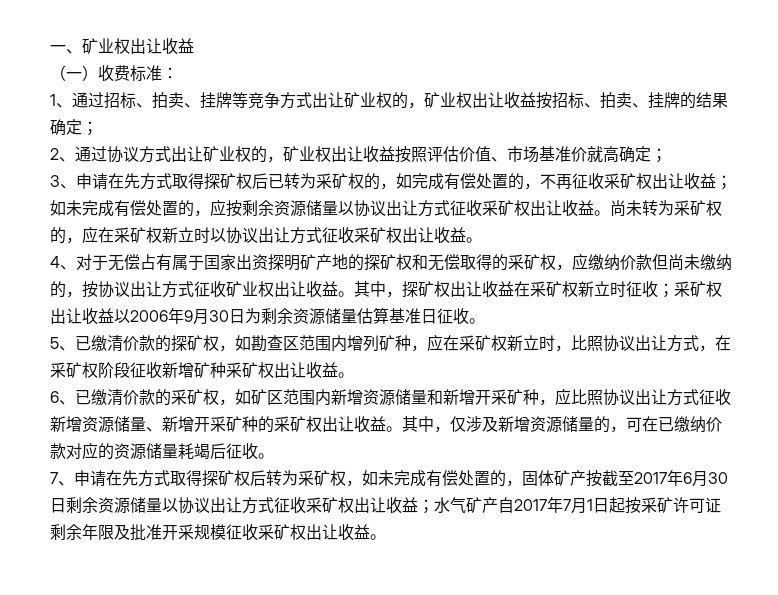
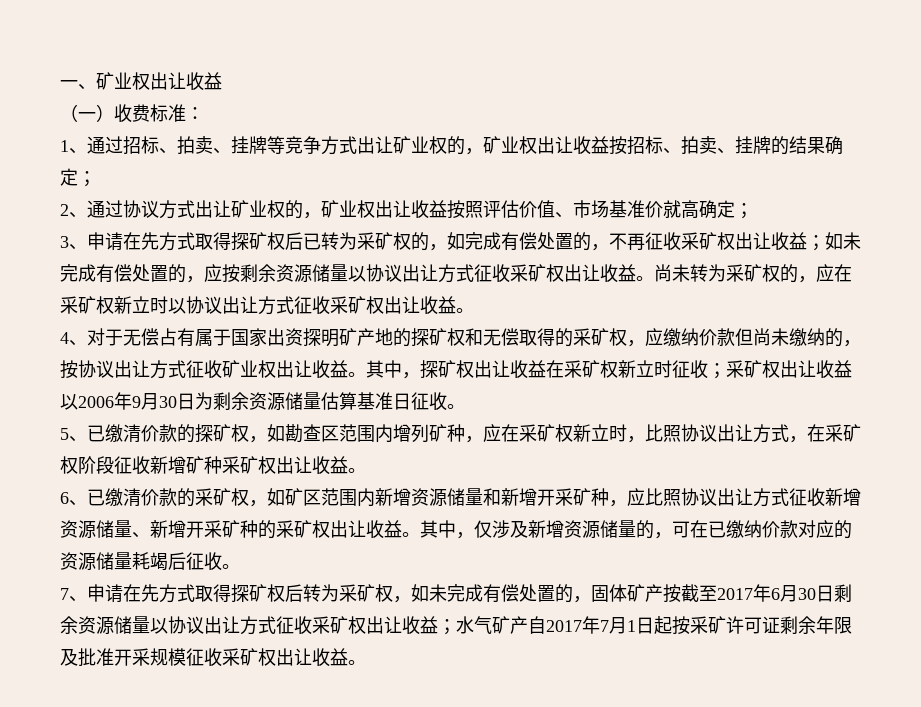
[204,255,220,270] 囯 -> [231,329,249,346] 国

